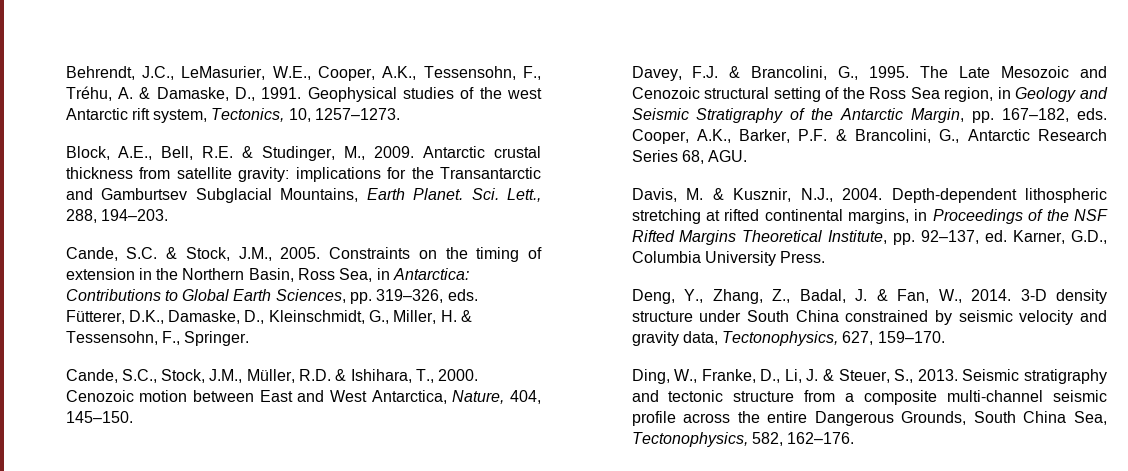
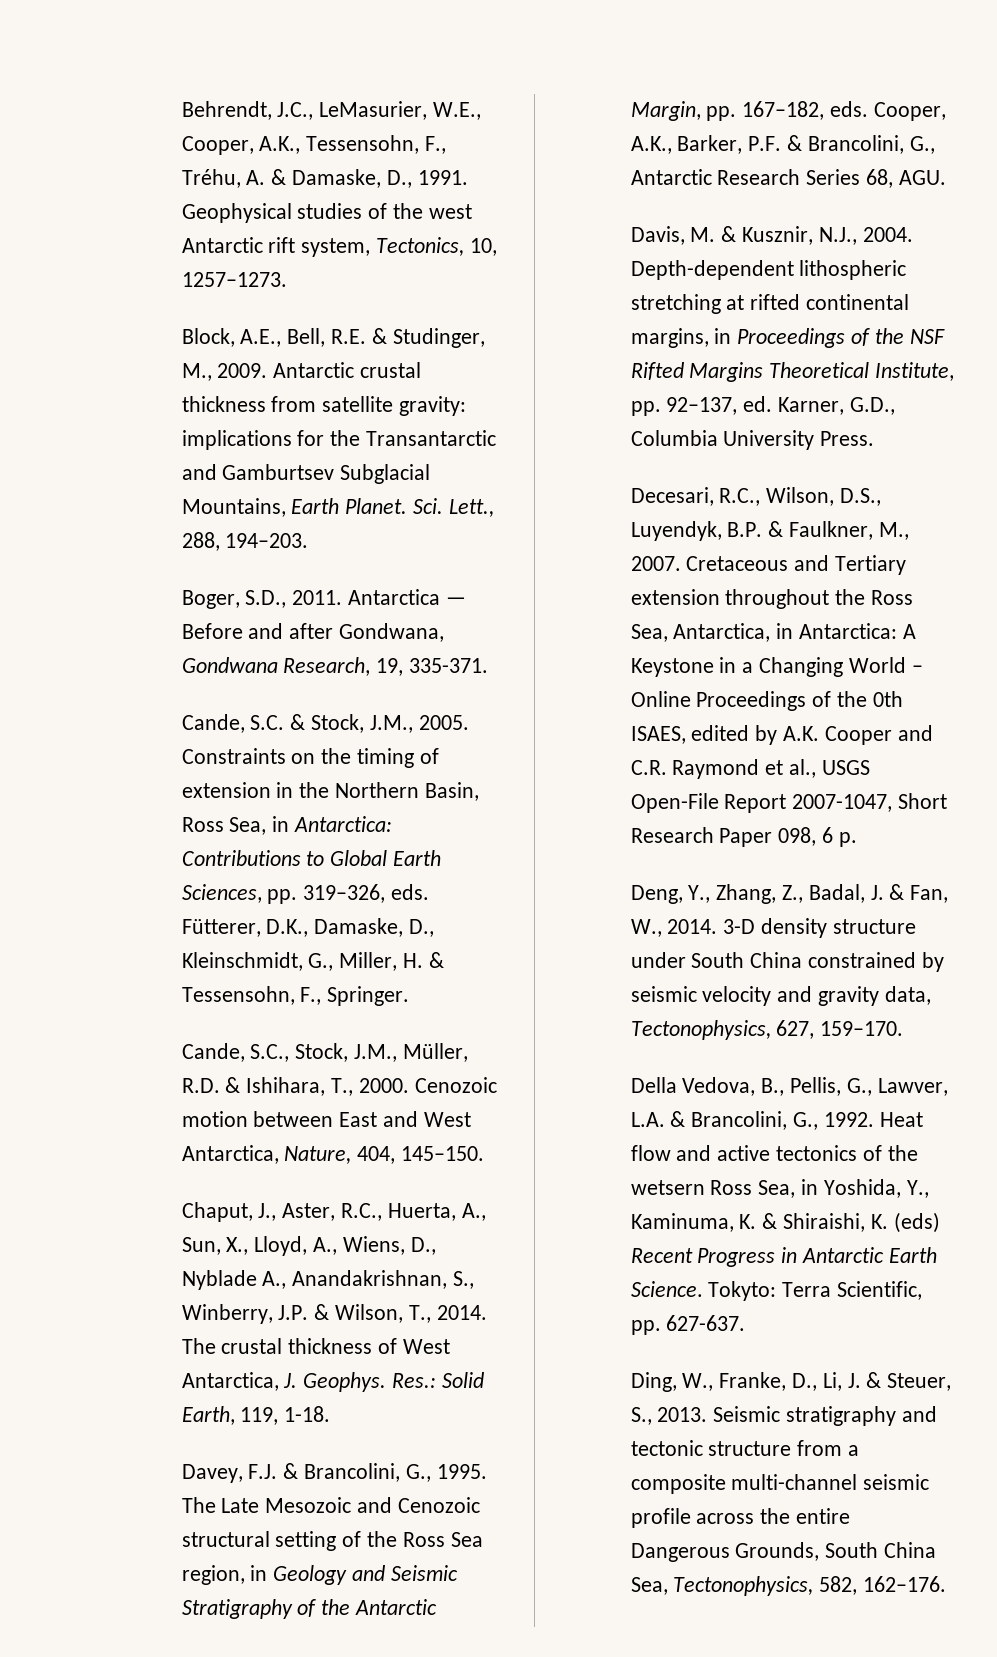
(168, 215) none -> [181,589,466,609] [181,623,444,642] [181,657,488,676] // Boger, S.D., 2011. Antarctica — Before and after Gondwana, Gondwana Research, 19, 335-371.
(133, 417) none -> [181,1202,486,1222] [181,1236,436,1256] [181,1270,474,1290] [181,1304,487,1324] [181,1338,450,1354] [181,1372,484,1392] [181,1406,331,1425] // Chaput, J., Aster, R.C., Huerta, A., Sun, X., Lloyd, A., Wiens, D., Nyblade A., Anandakrishnan, S., Winberry, J.P. & Wilson, T., 2014. The crustal thickness of West Antarctica, J. Geophys. Res.: Solid Earth, 119, 1-18.
(826, 257) none -> [630,487,881,506] [630,521,909,541] [630,555,906,575] [630,589,913,609] [630,623,916,642] [630,657,923,677] [630,691,903,711] [630,725,933,745] [630,759,870,779] [630,793,947,813] [630,827,857,847] // Decesari, R.C., Wilson, D.S., Luyendyk, B.P. & Faulkner, M., 2007. Cretaceous and Tertiary extension throughout the Ross Sea, Antarctica, in Antarctica: A Keystone in a Changing World – Online Proceedings of the 0th ISAES, edited by A.K. Cooper and C.R. Raymond et al., USGS Open-File Report 2007-1047, Short Research Paper 098, 6 p.
(945, 337) none -> [630,1077,948,1096] [630,1111,923,1130] [630,1145,918,1161] [630,1179,929,1198] [630,1212,940,1233] [630,1247,937,1267] [630,1281,922,1301] [630,1315,746,1335] // Della Vedova, B., Pellis, G., Lawver, L.A. & Brancolini, G., 1992. Heat flow and active tectonics of the wetsern Ross Sea, in Yoshida, Y., Kaminuma, K. & Shiraishi, K. (eds) Recent Progress in Antarctic Earth Science. Tokyto: Terra Scientific, pp. 627-637.

